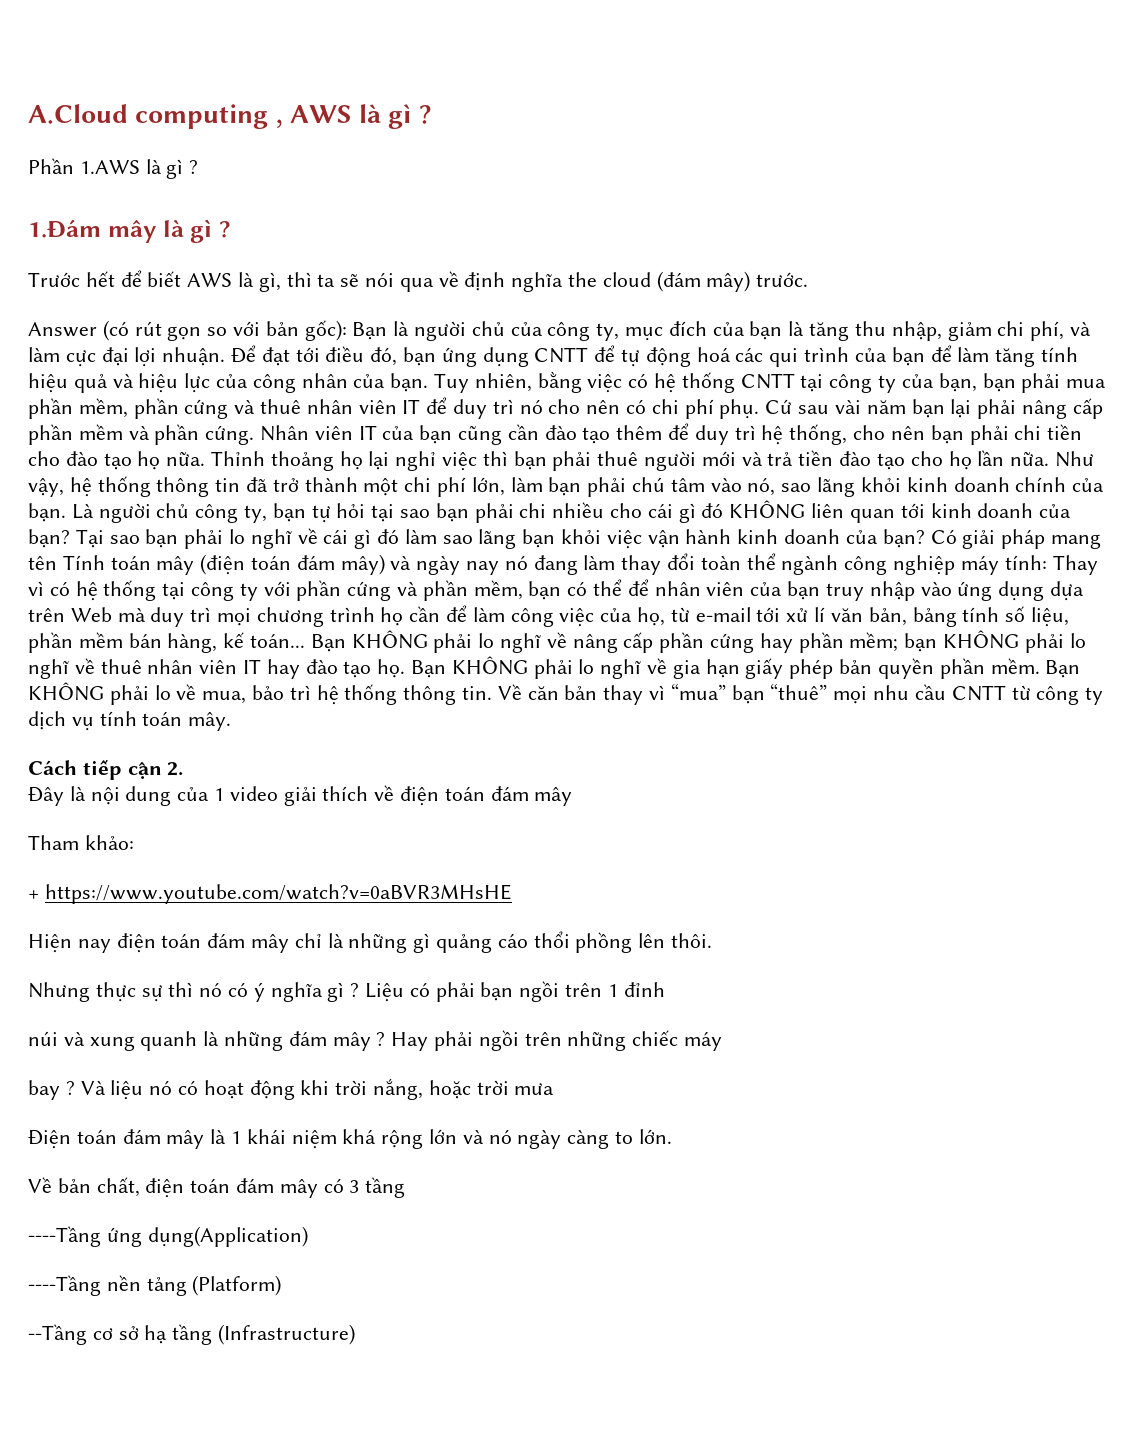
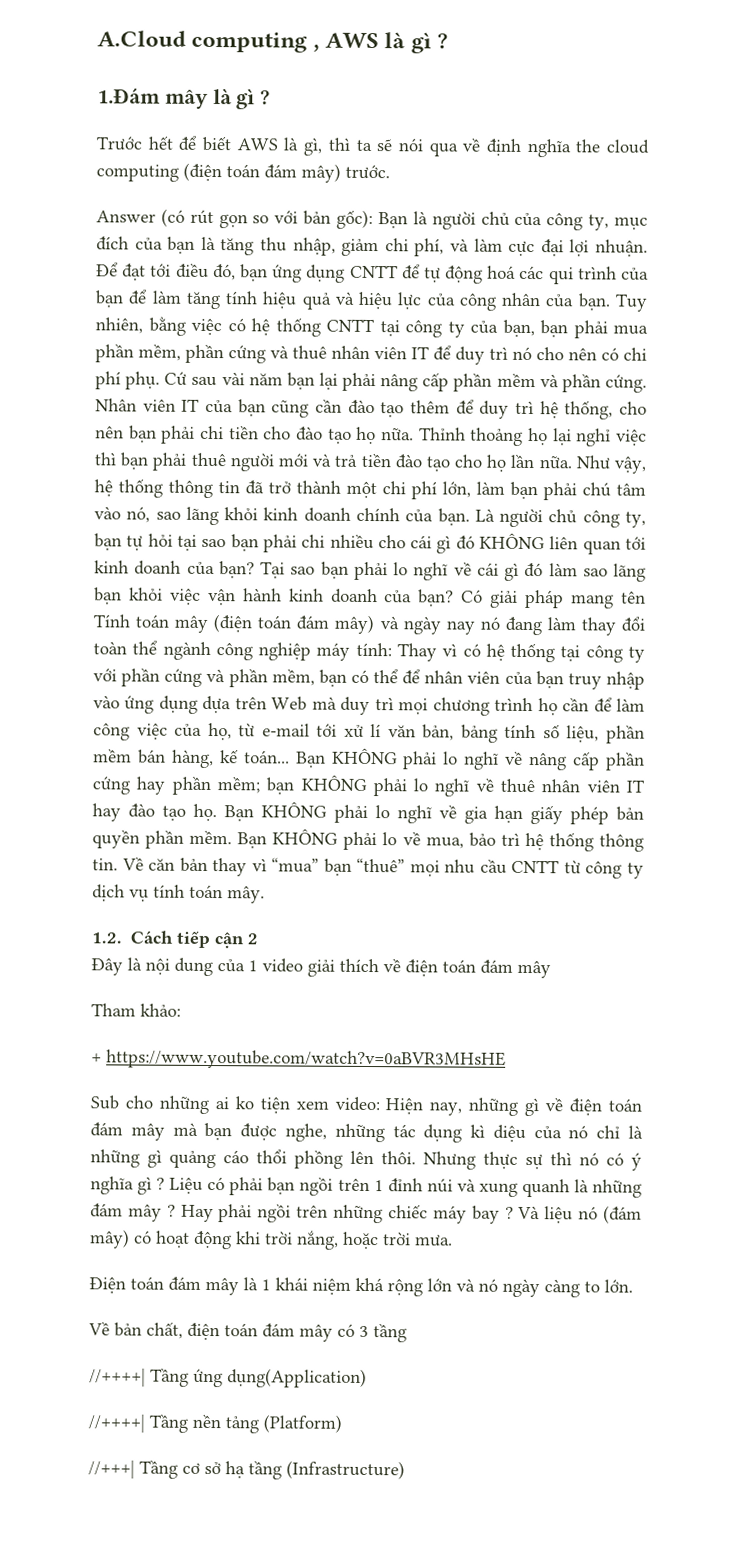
[28,158,199,179] // Phần 1.AWS là gì ? -> (449, 41) none
[656,271,701,292] (đám -> [96,162,297,182] computing (điện toán đám
(232, 721) none -> [91,932,122,944] 1.2.
[167,762,184,776] 2. -> [247,933,259,945] 2
[28,933,290,953] Hiện nay điện toán đám mây -> [90,1095,642,1117] [90,1122,589,1143] Sub cho những ai ko tiện xem video: Hiện nay, những gì về điện toán đám mây mà bạn được nghe, những tác dụng kì diệu của nó
(713, 940) // -> (416, 1158) none
(665, 989) // -> (423, 1185) none
(723, 1041) // -> (467, 1214) none
(173, 1087) none -> [603,1205,643,1224] [89,1229,130,1249] (đám mây)
[514,1083,555,1095] mưa -> [415,1234,453,1247] mưa.
[28,1226,101,1247] ----Tầng -> [89,1367,189,1387] //++++| Tầng
[28,1275,101,1296] ----Tầng -> [88,1413,188,1433] //++++| Tầng
[28,1324,87,1345] --Tầng -> [88,1459,178,1479] //+++| Tầng

